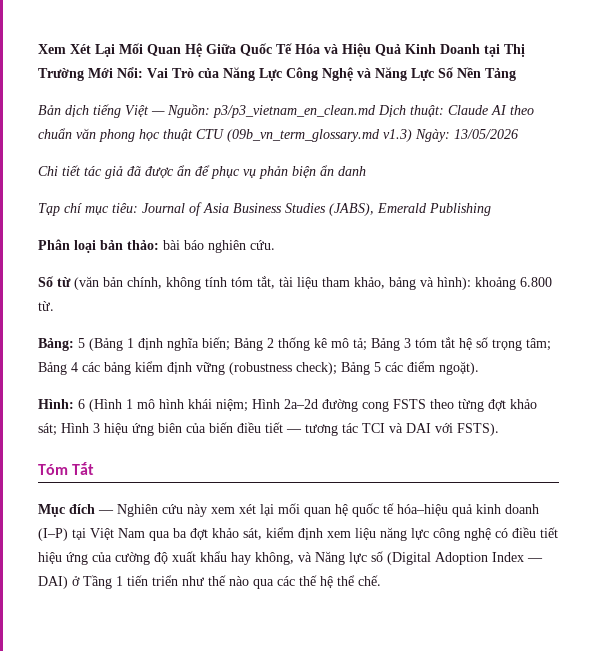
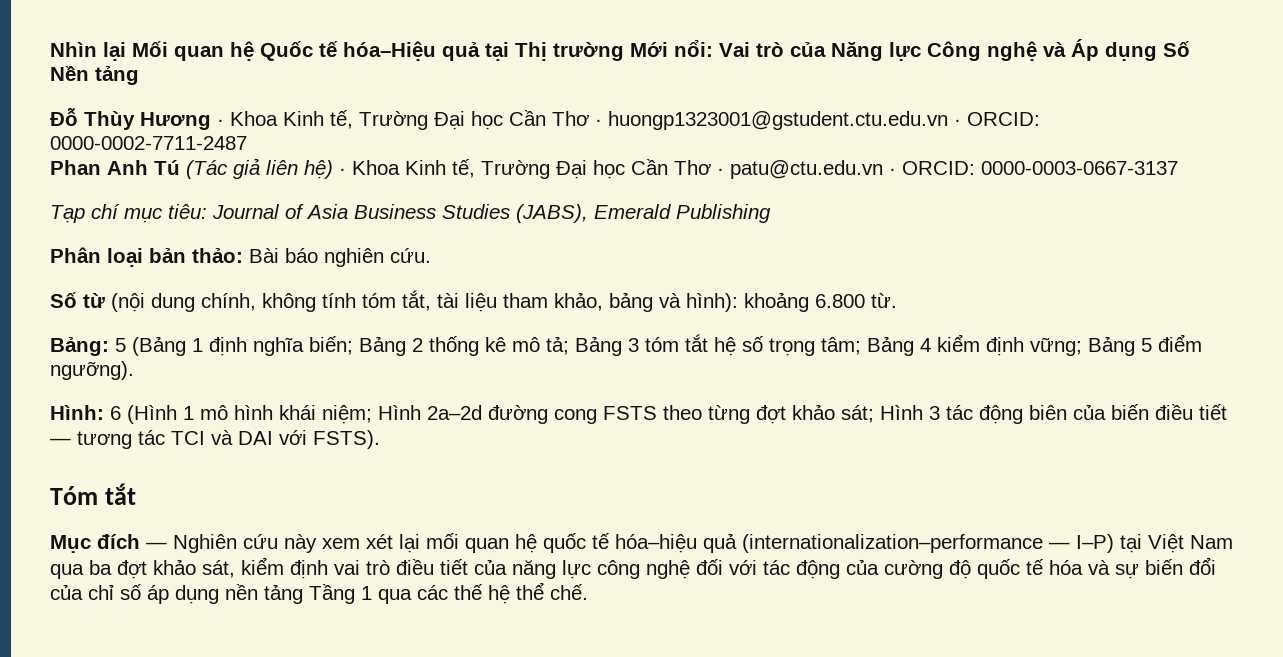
[38,43,525,57] [38,67,516,81] [38,104,534,118] [38,128,518,142] [38,165,366,179] Xem Xét Lại Mối Quan Hệ Giữa Quốc Tế Hóa và Hiệu Quả Kinh Doanh tại Thị Trường Mới Nổi: Vai Trò của Năng Lực Công Nghệ và Năng Lực Số Nền Tảng // Bản dịch tiếng Việt — Nguồn: p3/p3_vietnam_en_clean.md Dịch thuật: Claude AI theo chuẩn văn phong học thuật CTU (09b_vn_term_glossary.md v1.3) Ngày: 13/05/2026 // Chi tiết tác giả đã được ẩn để phục vụ phản biện ẩn danh -> [50,39,1190,61] [50,66,139,85] [50,108,1040,130] [50,136,247,150] [50,158,1178,179] Nhìn lại Mối quan hệ Quốc tế hóa–Hiệu quả tại Thị trường Mới nổi: Vai trò của Năng lực Công nghệ và Áp dụng Số Nền tảng // Đỗ Thùy Hương · Khoa Kinh tế, Trường Đại học Cần Thơ · huongp1323001@gstudent.ctu.edu.vn · ORCID: 0000-0002-7711-2487 // Phan Anh Tú (Tác giả liên hệ) · Khoa Kinh tế, Trường Đại học Cần Thơ · patu@ctu.edu.vn · ORCID: 0000-0003-0667-3137
[163,240,180,250] bài -> [249,248,279,263] Bài
[74,276,123,290] (văn bản -> [111,293,195,312] (nội dung
[82,361,479,375] các bảng kiểm định vững (robustness check); Bảng 5 các điểm ngoặt). -> [937,334,1202,356] [50,361,134,380] kiểm định vững; Bảng 5 điểm ngưỡng).
[104,423,154,436] hiệu ứng -> [946,405,1023,424] tác động
[72,462,95,475] Tắt -> [104,483,136,505] tắt
[476,504,539,514] [38,528,68,541] kinh doanh (I–P) -> [742,534,1114,553] (internationalization–performance — I–P)
[327,527,558,541] [38,551,543,565] [38,575,249,589] xem liệu năng lực công nghệ có điều tiết hiệu ứng của cường độ xuất khẩu hay không, và Năng lực số (Digital Adoption Index — DAI) ở Tầng 1 tiến triển như thế nào -> [334,557,1216,579] [50,584,372,604] vai trò điều tiết của năng lực công nghệ đối với tác động của cường độ quốc tế hóa và sự biến đổi của chỉ số áp dụng nền tảng Tầng 1

